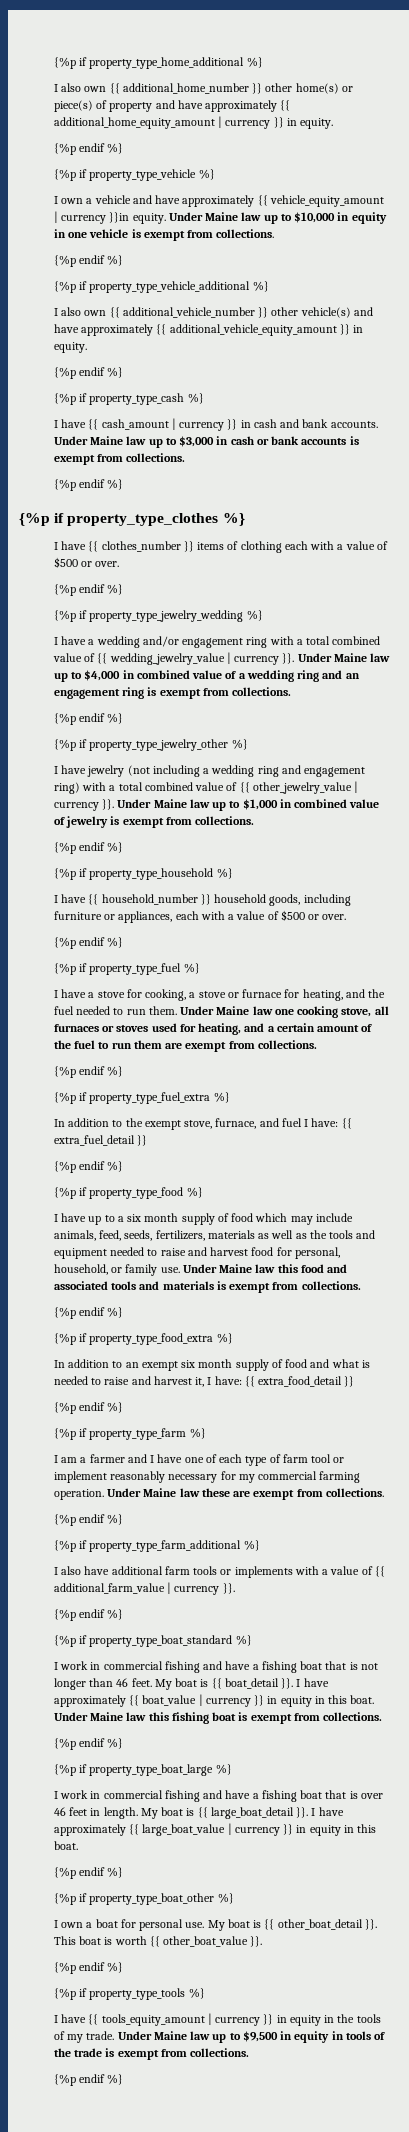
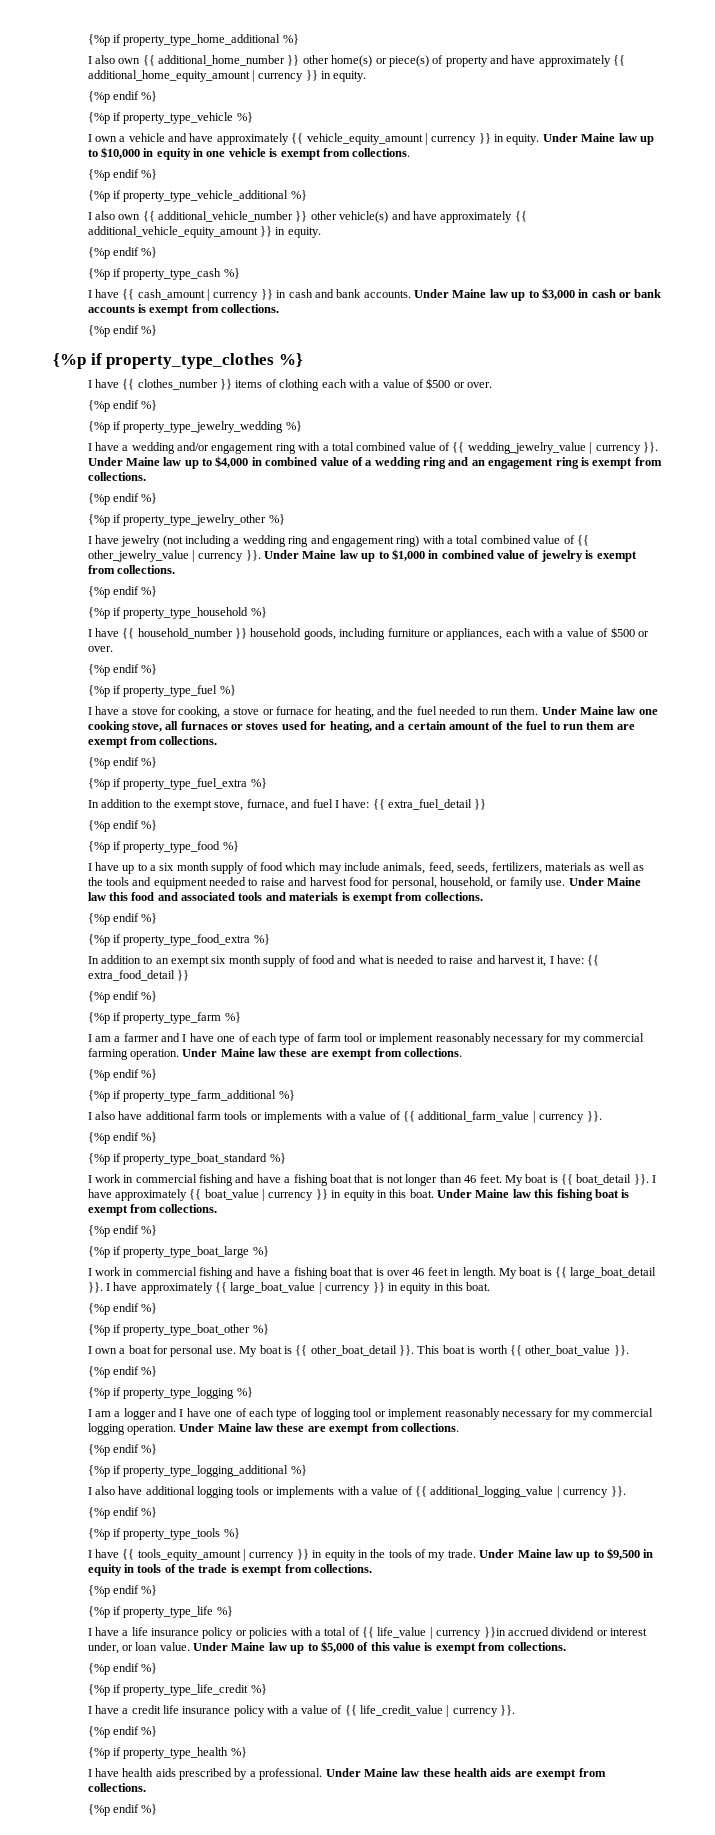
[109,212,130,223] }}in -> [478,133,505,144] }} in
(124, 1967) none -> [87,1387,253,1399] [87,1408,654,1420] [87,1423,459,1435] [87,1444,158,1456] [87,1465,307,1477] [87,1486,626,1498] [87,1507,158,1519] // {%p if property_type_logging %} // I am a logger and I have one of each type of logging tool or implement reasonably necessary for my commercial logging operation. Under Maine law these are exempt from collections. // {%p endif %} // {%p if property_type_logging_additional %} // I also have additional logging tools or implements with a value of {{ additional_logging_value | currency }}. // {%p endif %}
(124, 2079) none -> [87,1606,233,1618] [87,1627,648,1639] [87,1641,566,1654] [87,1663,158,1675] [87,1684,267,1696] [87,1705,516,1717] [87,1726,158,1738] [87,1747,247,1759] [87,1768,606,1780] [87,1783,146,1792] [87,1804,158,1816] // {%p if property_type_life %} // I have a life insurance policy or policies with a total of {{ life_value | currency }}in accrued dividend or interest under, or loan value. Under Maine law up to $5,000 of this value is exempt from collections. // {%p endif %} // {%p if property_type_life_credit %} // I have a credit life insurance policy with a value of {{ life_credit_value | currency }}. // {%p endif %} // {%p if property_type_health %} // I have health aids prescribed by a professional. Under Maine law these health aids are exempt from collections. // {%p endif %}

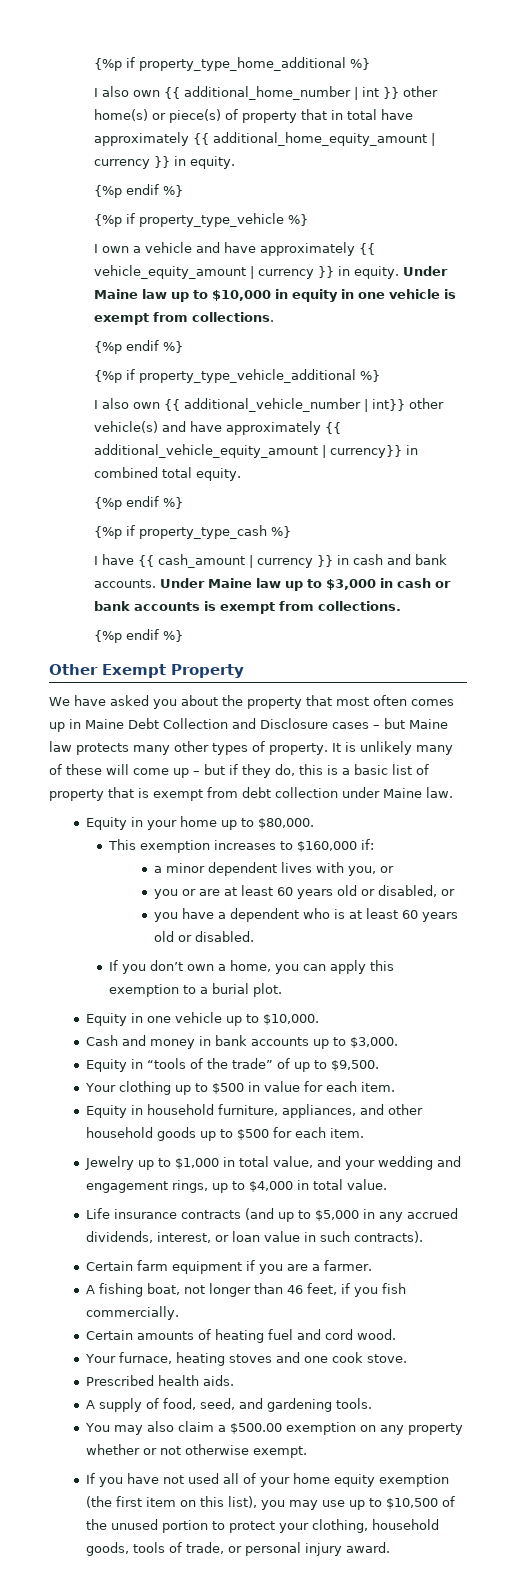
(286, 60) none -> [354,87,380,100] | int
[490,55,510,64] and -> [301,109,378,120] that in total
[295,211,308,222] }} -> [364,399,406,412] | int}}
[259,226,286,237] }} in -> [322,445,419,458] [94,467,193,478] | currency}} in combined total
[53,353,303,369] [87,378,493,391] [87,400,158,412] [87,421,302,433] [87,442,658,454] [87,456,662,469] [87,472,146,481] [87,493,158,505] [87,514,285,526] [87,535,589,547] [87,549,637,562] [87,565,175,574] [87,586,158,598] [87,607,267,619] [87,627,649,640] [87,646,113,652] [87,664,158,676] [87,685,236,697] [87,706,658,718] [87,721,635,733] [87,736,218,748] [87,757,158,769] [87,778,267,790] [87,799,487,811] [87,820,158,832] [87,841,239,853] [87,862,645,874] [87,877,641,889] [87,892,483,904] [87,913,158,925] [87,934,270,946] [87,955,600,967] [87,970,189,981] [87,991,158,1003] [87,1012,241,1024] [87,1033,645,1045] [87,1048,462,1060] [87,1069,158,1081] [87,1090,295,1102] [87,1111,602,1123] [87,1132,158,1144] [87,1153,286,1165] [87,1174,657,1186] [87,1189,630,1201] [87,1204,218,1216] [87,1225,158,1237] [87,1246,269,1258] [87,1267,657,1279] [87,1282,491,1294] [87,1303,158,1315] [87,1324,269,1336] [87,1345,629,1357] [87,1366,158,1378] [87,1387,253,1399] [87,1408,654,1420] [87,1423,459,1435] [87,1444,158,1456] [87,1465,307,1477] [87,1486,626,1498] [87,1507,158,1519] [87,1528,240,1540] [87,1548,654,1561] [87,1564,372,1576] [87,1585,158,1597] [87,1606,233,1618] [87,1627,648,1639] [87,1641,566,1654] [87,1663,158,1675] [87,1684,267,1696] [87,1705,516,1717] [87,1726,158,1738] [87,1747,247,1759] [87,1768,606,1780] [87,1783,146,1792] [87,1804,158,1816] {%p if property_type_clothes %} // I have {{ clothes_number }} items of clothing each with a value of $500 or over. // {%p endif %} // {%p if property_type_jewelry_wedding %} // I have a wedding and/or engagement ring with a total combined value of {{ wedding_jewelry_value | currency }}. Under Maine law up to $4,000 in combined value of a wedding ring and an engagement ring is exempt from collections. // {%p endif %} // {%p if property_type_jewelry_other %} // I have jewelry (not including a wedding ring and engagement ring) with a total combined value of {{ other_jewelry_value | currency }}. Under Maine law up to $1,000 in combined value of jewelry is exempt from collections. // {%p endif %} // {%p if property_type_household %} // I have {{ household_number }} household goods, including furniture or appliances, each with a value of $500 or over. // {%p endif %} // {%p if property_type_fuel %} // I have a stove for cooking, a stove or furnace for heating, and the fuel needed to run them. Under Maine law one cooking stove, all furnaces or stoves used for heating, and a certain amount of the fuel to run them are exempt from collections. // {%p endif %} // {%p if property_type_fuel_extra %} // In addition to the exempt stove, furnace, and fuel I have: {{ extra_fuel_detail }} // {%p endif %} // {%p if property_type_food %} // I have up to a six month supply of food which may include animals, feed, seeds, fertilizers, materials as well as the tools and equipment needed to raise and harvest food for personal, household, or family use. Under Maine law this food and associated tools and materials is exempt from collections. // {%p endif %} // {%p if property_type_food_extra %} // In addition to an exempt six month supply of food and what is needed to raise and harvest it, I have: {{ extra_food_detail }} // {%p endif %} // {%p if property_type_farm %} // I am a farmer and I have one of each type of farm tool or implement reasonably necessary for my commercial farming operation. Under Maine law these are exempt from collections. // {%p endif %} // {%p if property_type_farm_additional %} // I also have additional farm tools or implements with a value of {{ additional_farm_value | currency }}. // {%p endif %} // {%p if property_type_boat_standard %} // I work in commercial fishing and have a fishing boat that is not longer than 46 feet. My boat is {{ boat_detail }}. I have approximately {{ boat_value | currency }} in equity in this boat. Under Maine law this fishing boat is exempt from collections. // {%p endif %} // {%p if property_type_boat_large %} // I work in commercial fishing and have a fishing boat that is over 46 feet in length. My boat is {{ large_boat_detail }}. I have approximately {{ large_boat_value | currency }} in equity in this boat. // {%p endif %} // {%p if property_type_boat_other %} // I own a boat for personal use. My boat is {{ other_boat_detail }}. This boat is worth {{ other_boat_value }}. // {%p endif %} // {%p if property_type_logging %} // I am a logger and I have one of each type of logging tool or implement reasonably necessary for my commercial logging operation. Under Maine law these are exempt from collections. // {%p endif %} // {%p if property_type_logging_additional %} // I also have additional logging tools or implements with a value of {{ additional_logging_value | currency }}. // {%p endif %} // {%p if property_type_tools %} // I have {{ tools_equity_amount | currency }} in equity in the tools of my trade. Under Maine law up to $9,500 in equity in tools of the trade is exempt from collections. // {%p endif %} // {%p if property_type_life %} // I have a life insurance policy or policies with a total of {{ life_value | currency }}in accrued dividend or interest under, or loan value. Under Maine law up to $5,000 of this value is exempt from collections. // {%p endif %} // {%p if property_type_life_credit %} // I have a credit life insurance policy with a value of {{ life_credit_value | currency }}. // {%p endif %} // {%p if property_type_health %} // I have health aids prescribed by a professional. Under Maine law these health aids are exempt from collections. // {%p endif %} -> [49,664,244,678] [49,695,454,709] [49,718,448,732] [49,741,453,755] [49,764,429,778] [49,787,453,801] [86,816,315,830] [107,839,374,853] [154,862,395,876] [154,885,456,899] [154,908,459,922] [154,931,255,942] [108,960,394,974] [108,983,282,997] [86,1012,320,1026] [86,1035,399,1049] [86,1058,380,1072] [85,1081,395,1095] [86,1104,424,1118] [86,1127,365,1141] [85,1156,462,1170] [86,1179,388,1193] [86,1208,459,1222] [86,1231,424,1243] [86,1260,373,1274] [86,1283,407,1297] [86,1306,180,1320] [86,1329,397,1343] [85,1352,407,1366] [86,1375,235,1386] [86,1398,373,1412] [85,1421,463,1435] [86,1444,308,1458] [86,1473,450,1487] [86,1496,456,1510] [86,1519,440,1533] [86,1542,391,1556] Other Exempt Property // We have asked you about the property that most often comes up in Maine Debt Collection and Disclosure cases – but Maine law protects many other types of property. It is unlikely many of these will come up – but if they do, this is a basic list of property that is exempt from debt collection under Maine law. // Equity in your home up to $80,000. // This exemption increases to $160,000 if: // a minor dependent lives with you, or // you or are at least 60 years old or disabled, or // you have a dependent who is at least 60 years old or disabled. // If you don’t own a home, you can apply this exemption to a burial plot. // Equity in one vehicle up to $10,000. // Cash and money in bank accounts up to $3,000. // Equity in “tools of the trade” of up to $9,500. // Your clothing up to $500 in value for each item. // Equity in household furniture, appliances, and other household goods up to $500 for each item. // Jewelry up to $1,000 in total value, and your wedding and engagement rings, up to $4,000 in total value. // Life insurance contracts (and up to $5,000 in any accrued dividends, interest, or loan value in such contracts). // Certain farm equipment if you are a farmer. // A fishing boat, not longer than 46 feet, if you fish commercially. // Certain amounts of heating fuel and cord wood. // Your furnace, heating stoves and one cook stove. // Prescribed health aids. // A supply of food, seed, and gardening tools. // You may also claim a $500.00 exemption on any property whether or not otherwise exempt. // If you have not used all of your home equity exemption (the first item on this list), you may use up to $10,500 of the unused portion to protect your clothing, household goods, tools of trade, or personal injury award.

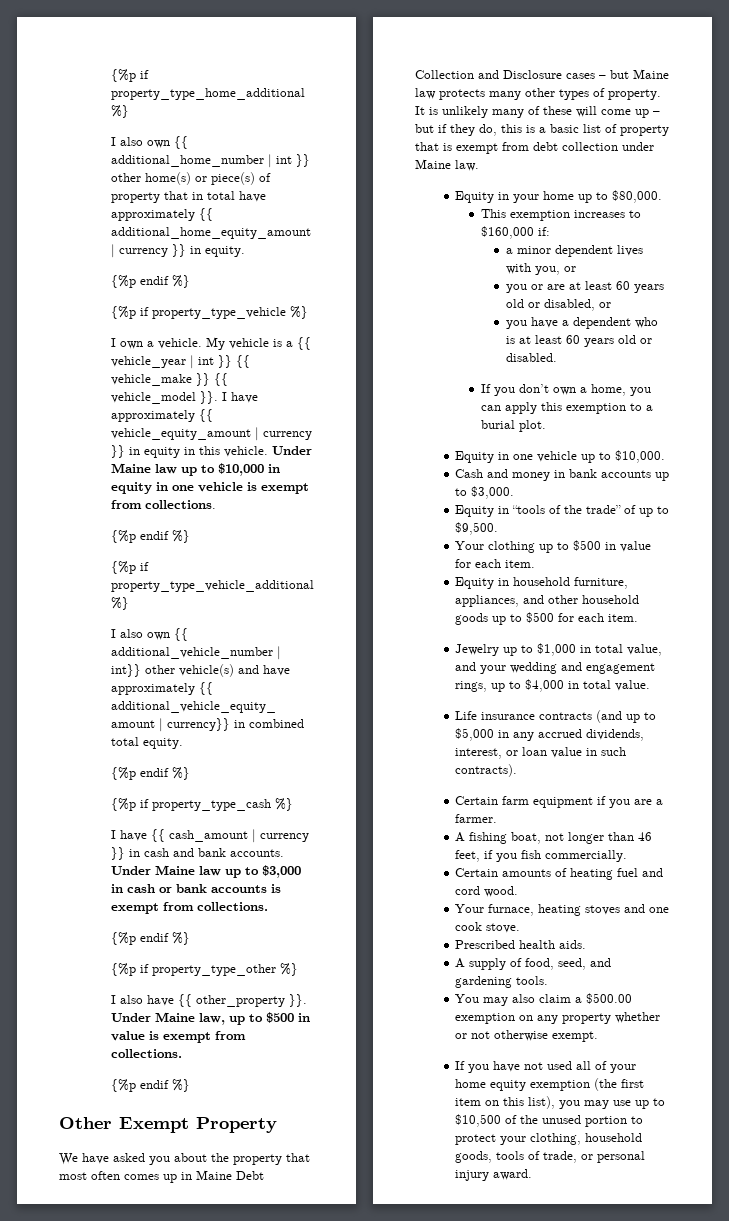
[145,242,221,253] vehicle and -> [157,337,311,350] [110,355,250,369] [110,373,228,386] [110,391,227,404] vehicle. My vehicle is a {{ vehicle_year | int }} {{ vehicle_make }} {{ vehicle_model }}. I
[354,266,400,279] equity. -> [143,446,268,458] equity in this vehicle.
(184, 636) none -> [110,963,298,976] [110,994,307,1007] [110,1012,310,1025] [110,1031,246,1043] [110,1049,182,1058] [110,1079,190,1092] // {%p if property_type_other %} // I also have {{ other_property }}. Under Maine law, up to $500 in value is exempt from collections. // {%p endif %}

